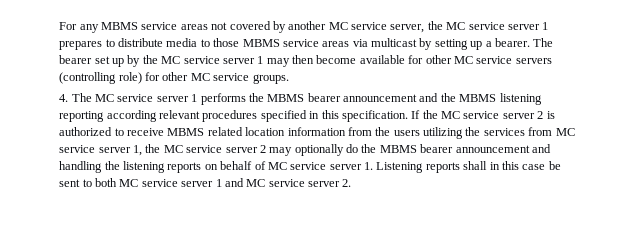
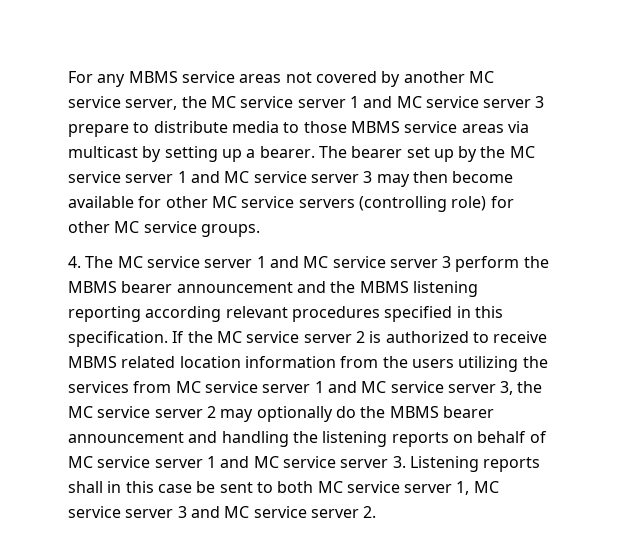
[59,41,103,50] prepares -> [363,96,545,108] [67,124,129,137] and MC service server 3 prepare
(264, 60) none -> [190,171,373,183] and MC service server 3
[200,93,246,105] performs -> [269,256,520,272] and MC service server 3 perform
[133,145,143,156] 1, -> [314,381,514,395] 1 and MC service server 3,
[364,162,374,170] 1. -> [206,456,406,468] 1 and MC service server 3.
[215,179,222,187] 1 -> [456,481,499,495] [67,506,187,518] 1, MC service server 3

